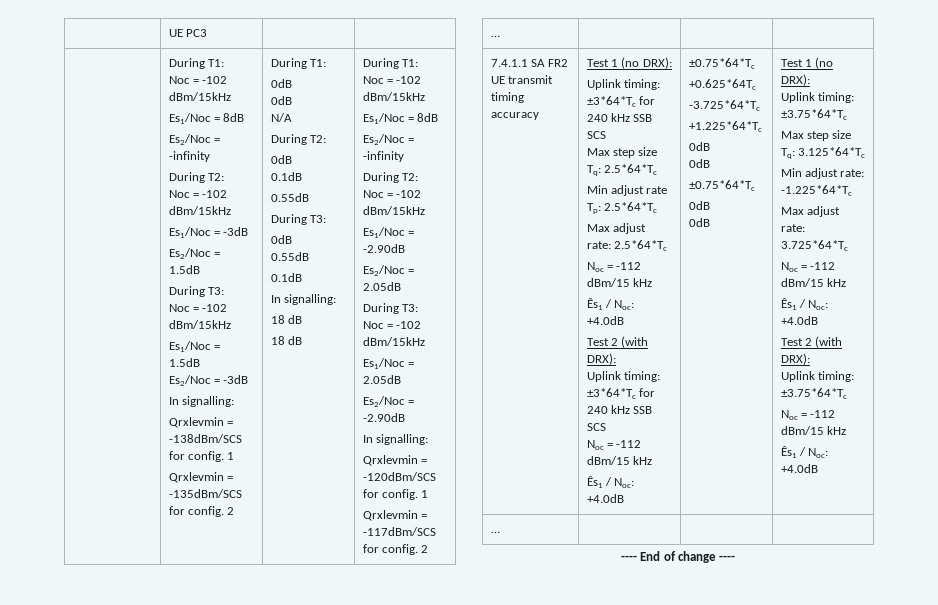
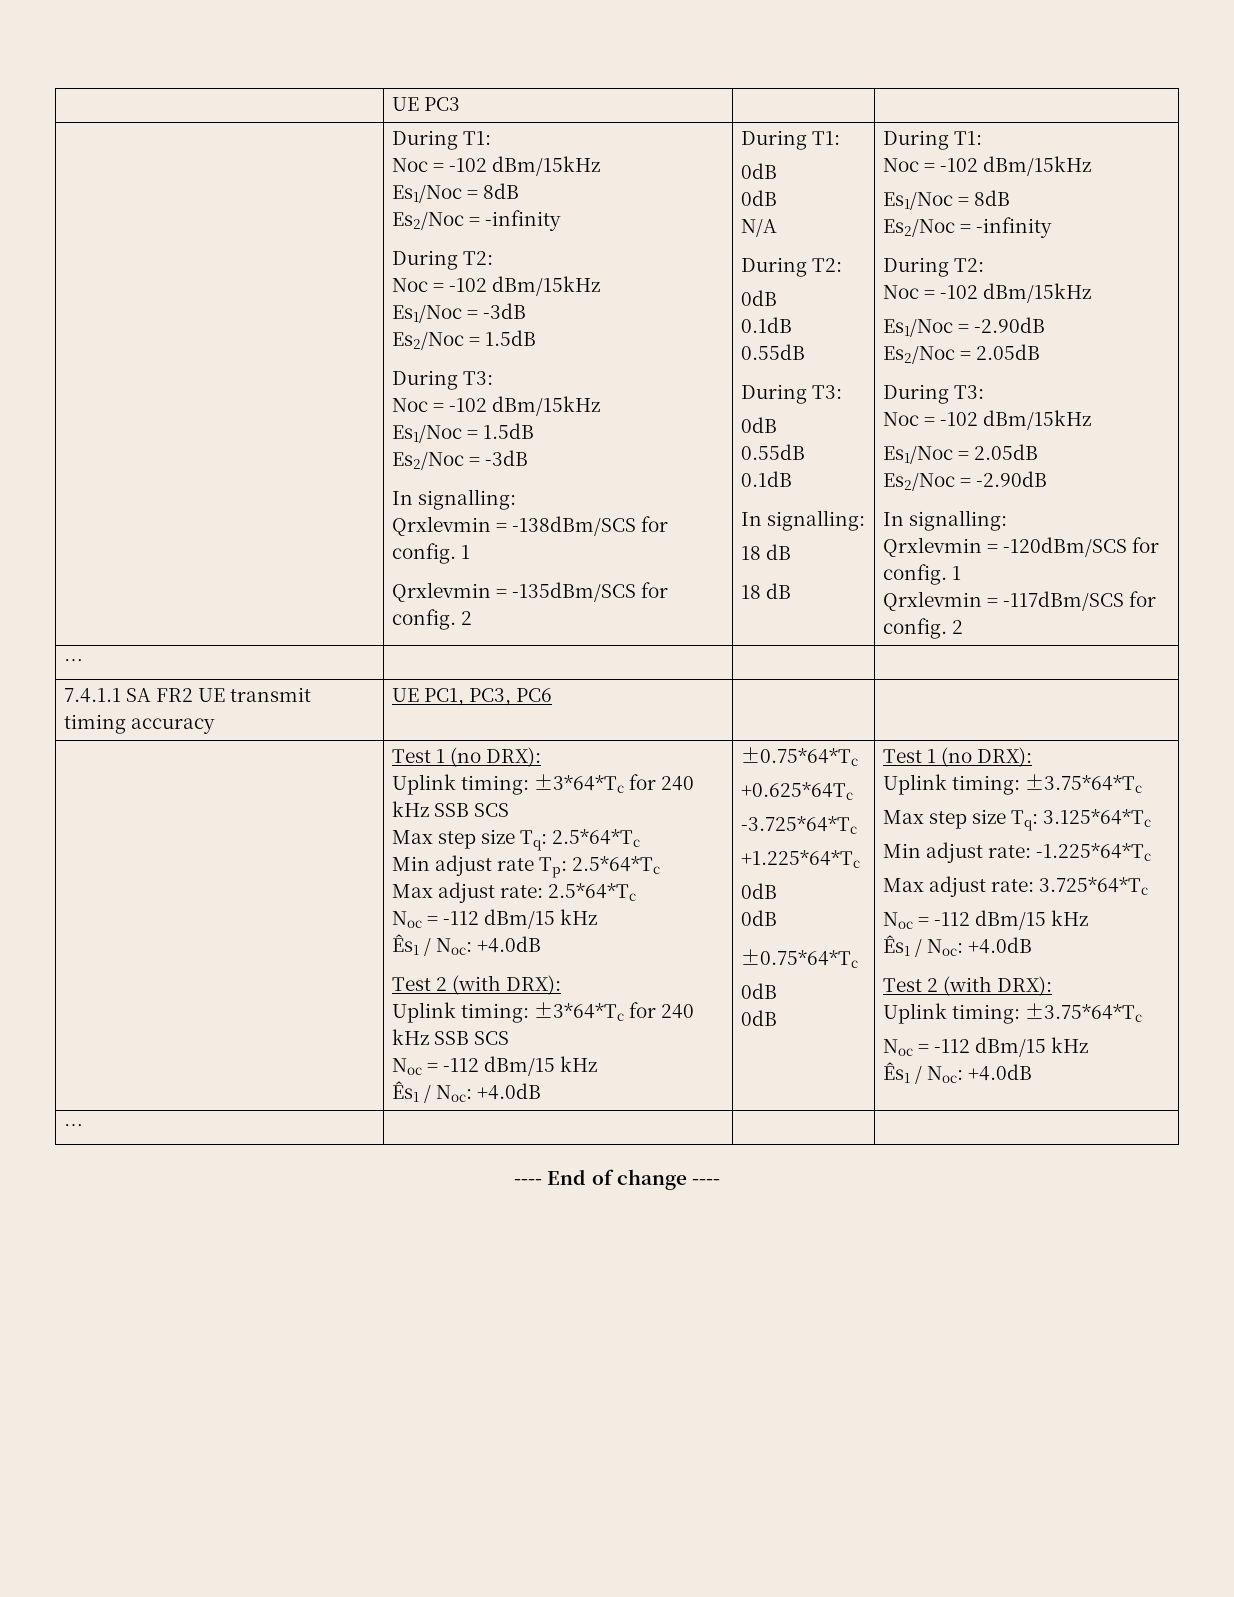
(539, 116) none -> [391,688,553,706] | UE PC1, PC3, PC6 | | //

